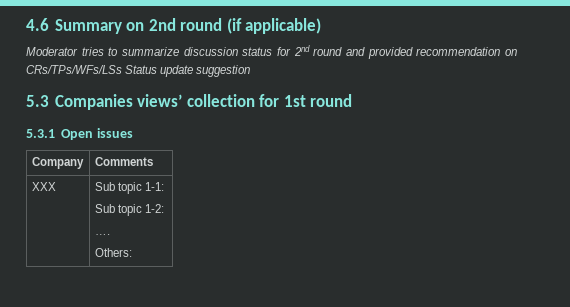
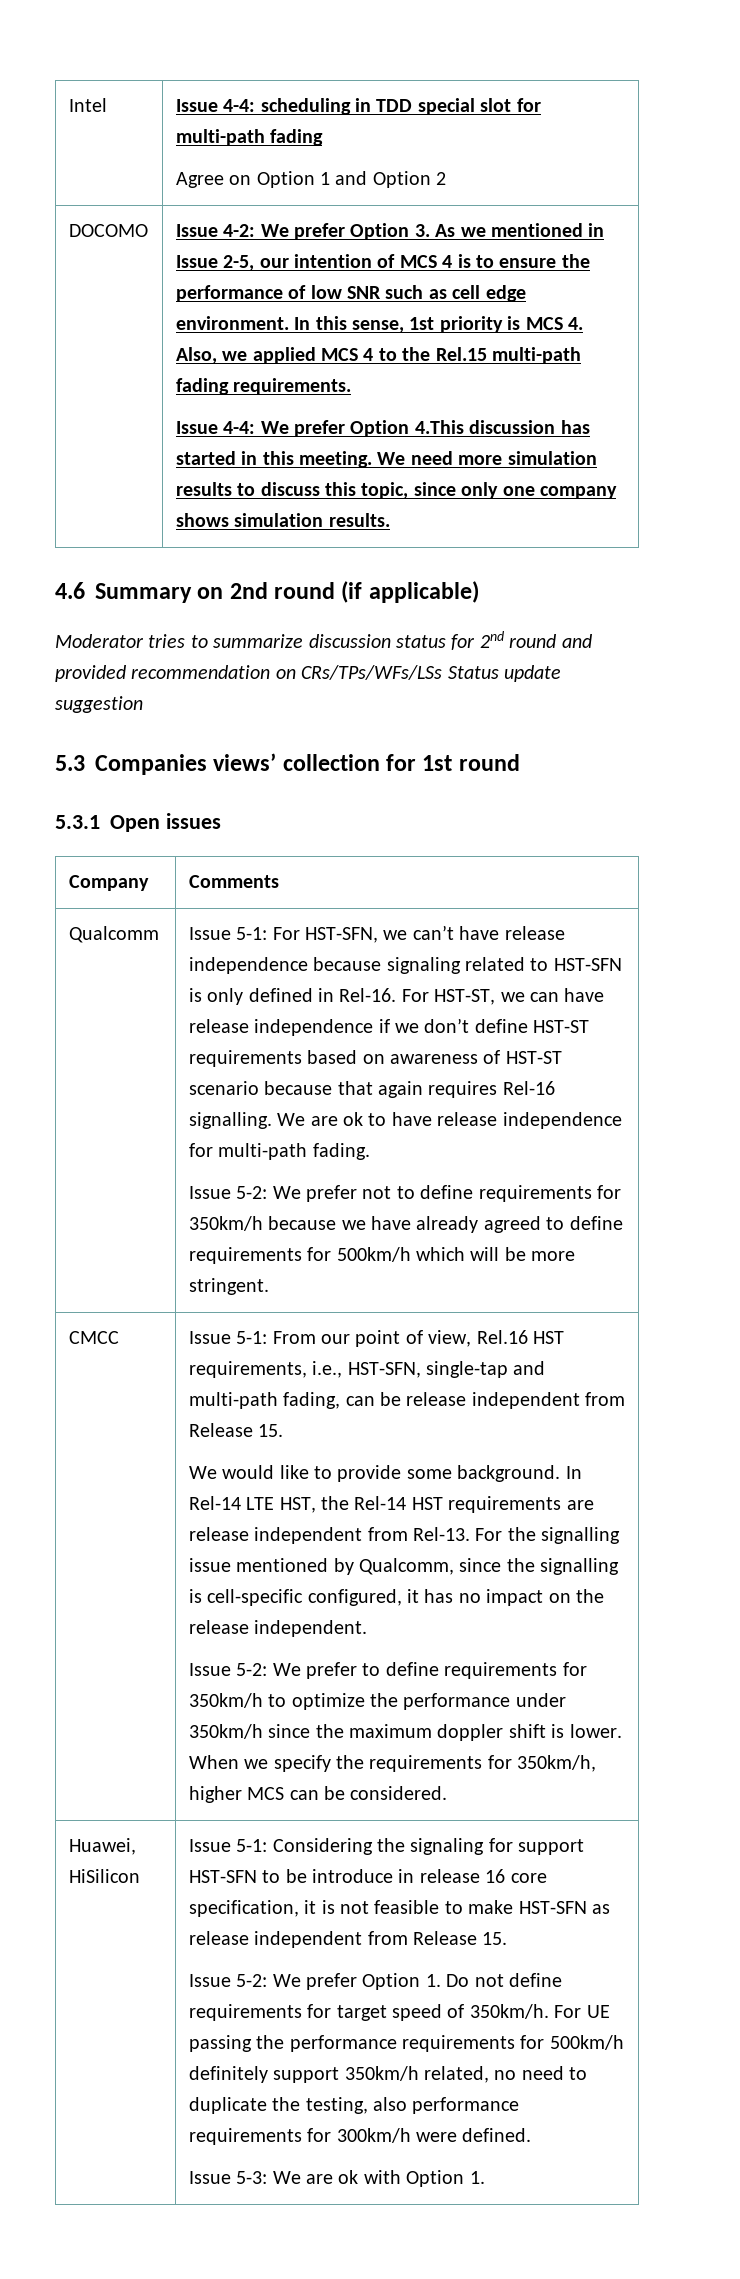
(26, 24) none -> [68,98,107,112] [175,98,541,115] [175,129,324,146] [175,171,447,188] [68,224,148,237] [175,223,605,240] [175,254,590,271] [175,285,526,302] [175,316,583,333] [175,347,581,364] [175,378,352,395] [175,420,590,437] [175,451,597,468] [175,482,617,499] [175,513,390,527] Intel | Issue 4-4: scheduling in TDD special slot for multi-path fading // Agree on Option 1 and Option 2 // DOCOMO | Issue 4-2: We prefer Option 3. As we mentioned in Issue 2-5, our intention of MCS 4 is to ensure the performance of low SNR such as cell edge environment. In this sense, 1st priority is MCS 4. Also, we applied MCS 4 to the Rel.15 multi-path fading requirements. // Issue 4-4: We prefer Option 4.This discussion has started in this meeting. We need more simulation results to discuss this topic, since only one company shows simulation results. //
[31,182,56,191] [94,182,164,194] [94,204,164,216] [94,234,110,235] [94,248,132,257] XXX | Sub topic 1-1: // Sub topic 1-2: // …. // Others: -> [68,926,159,943] [188,925,565,943] [188,957,622,974] [188,988,605,1005] [188,1018,590,1036] [188,1050,562,1067] [188,1081,555,1098] [188,1112,622,1129] [188,1143,370,1160] [188,1185,621,1202] [188,1216,623,1233] [188,1247,576,1264] [188,1278,269,1295] [68,1331,119,1344] [188,1330,564,1347] [188,1361,546,1378] [188,1392,626,1409] [188,1423,284,1437] [188,1465,582,1482] [188,1496,594,1513] [188,1527,621,1544] [188,1558,620,1575] [188,1589,604,1606] [188,1620,368,1637] [188,1662,587,1679] [188,1693,566,1710] [188,1724,622,1741] [188,1755,597,1772] [188,1786,448,1803] [68,1838,136,1855] [68,1869,140,1883] [188,1838,585,1855] [188,1869,547,1883] [188,1900,610,1917] [188,1931,508,1948] [188,1973,562,1990] [188,2004,610,2021] [188,2035,624,2052] [188,2066,588,2083] [188,2097,520,2114] [188,2128,532,2145] [188,2170,485,2187] Qualcomm | Issue 5-1: For HST-SFN, we can’t have release independence because signaling related to HST-SFN is only defined in Rel-16. For HST-ST, we can have release independence if we don’t define HST-ST requirements based on awareness of HST-ST scenario because that again requires Rel-16 signalling. We are ok to have release independence for multi-path fading. // Issue 5-2: We prefer not to define requirements for 350km/h because we have already agreed to define requirements for 500km/h which will be more stringent. // CMCC | Issue 5-1: From our point of view, Rel.16 HST requirements, i.e., HST-SFN, single-tap and multi-path fading, can be release independent from Release 15. // We would like to provide some background. In Rel-14 LTE HST, the Rel-14 HST requirements are release independent from Rel-13. For the signalling issue mentioned by Qualcomm, since the signalling is cell-specific configured, it has no impact on the release independent. // Issue 5-2: We prefer to define requirements for 350km/h to optimize the performance under 350km/h since the maximum doppler shift is lower. When we specify the requirements for 350km/h, higher MCS can be considered. // Huawei, HiSilicon | Issue 5-1: Considering the signaling for support HST-SFN to be introduce in release 16 core specification, it is not feasible to make HST-SFN as release independent from Release 15. // Issue 5-2: We prefer Option 1. Do not define requirements for target speed of 350km/h. For UE passing the performance requirements for 500km/h definitely support 350km/h related, no need to duplicate the testing, also performance requirements for 300km/h were defined. // Issue 5-3: We are ok with Option 1.

